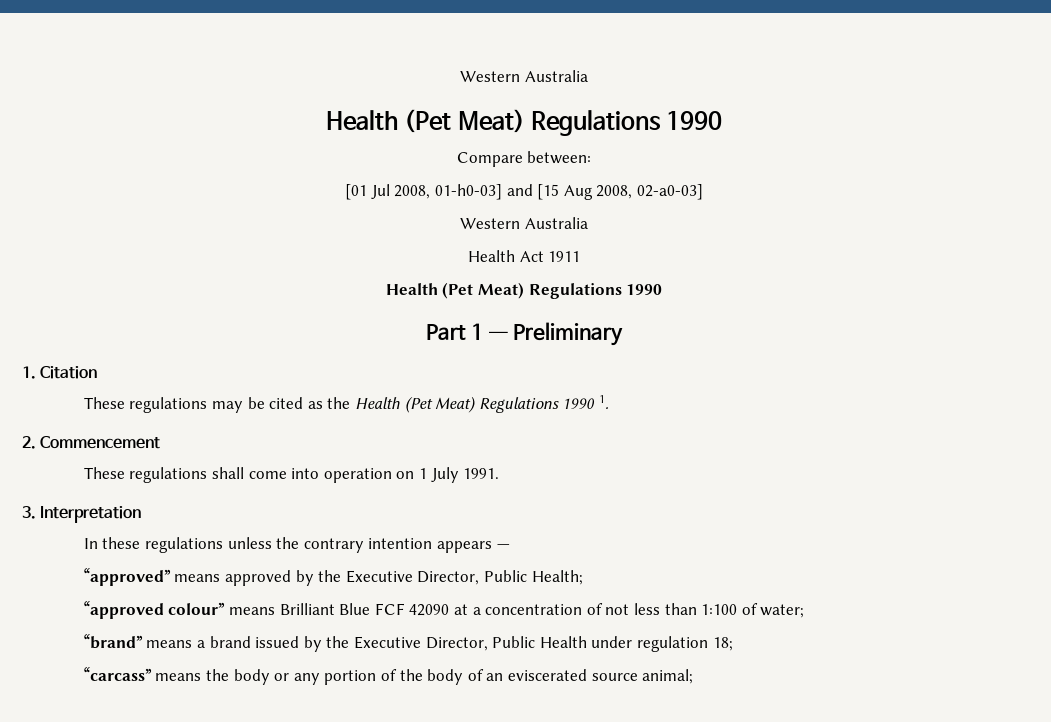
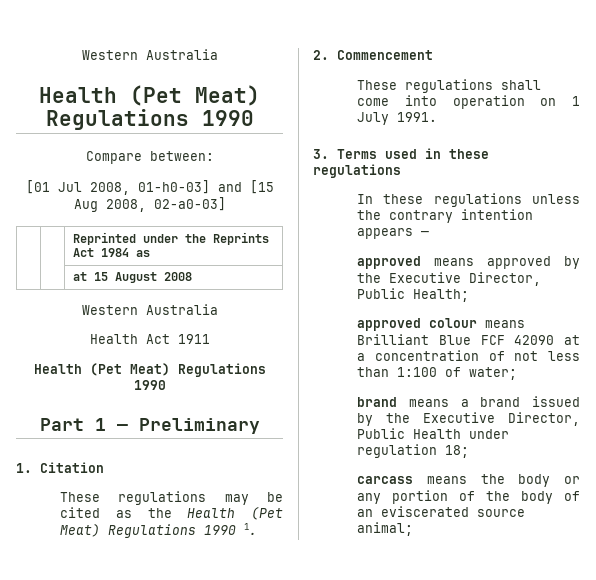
(703, 192) none -> [72,232,269,245] [72,248,150,257] [72,272,192,283] // | | Reprinted under the Reprints Act 1984 as // | | at 15 August 2008
[40,506,142,523] Interpretation -> [337,148,489,159] [313,164,401,178] Terms used in these regulations
[83,568,171,586] “approved” -> [357,256,422,269] approved
[83,601,226,619] “approved colour” -> [357,318,478,331] approved colour
[83,634,143,649] “brand” -> [357,397,398,407] brand
[83,667,152,681] “carcass” -> [357,476,414,484] carcass

